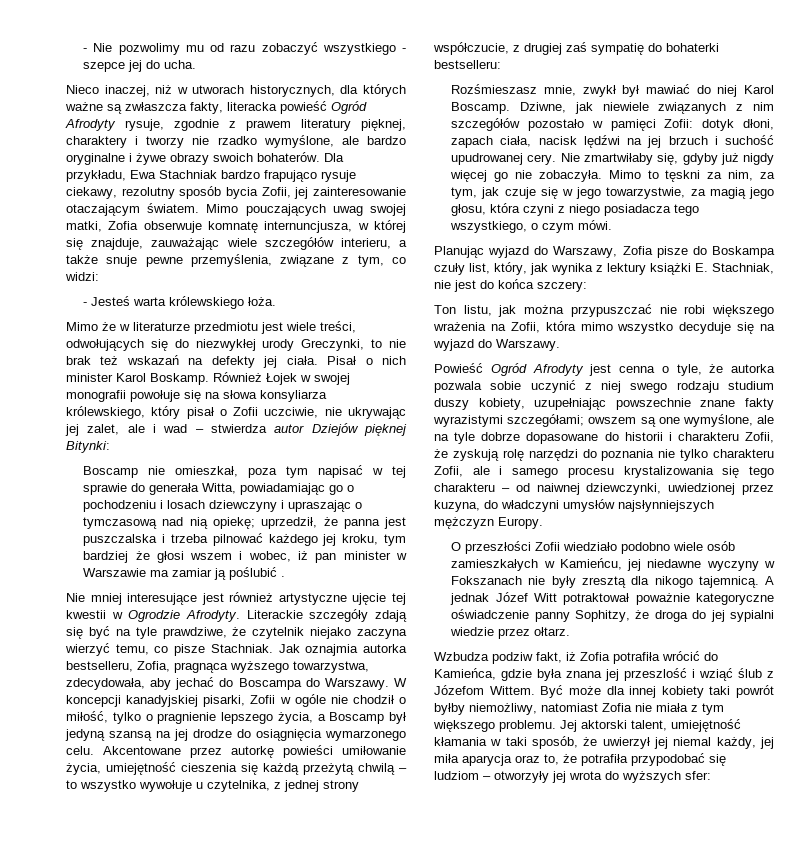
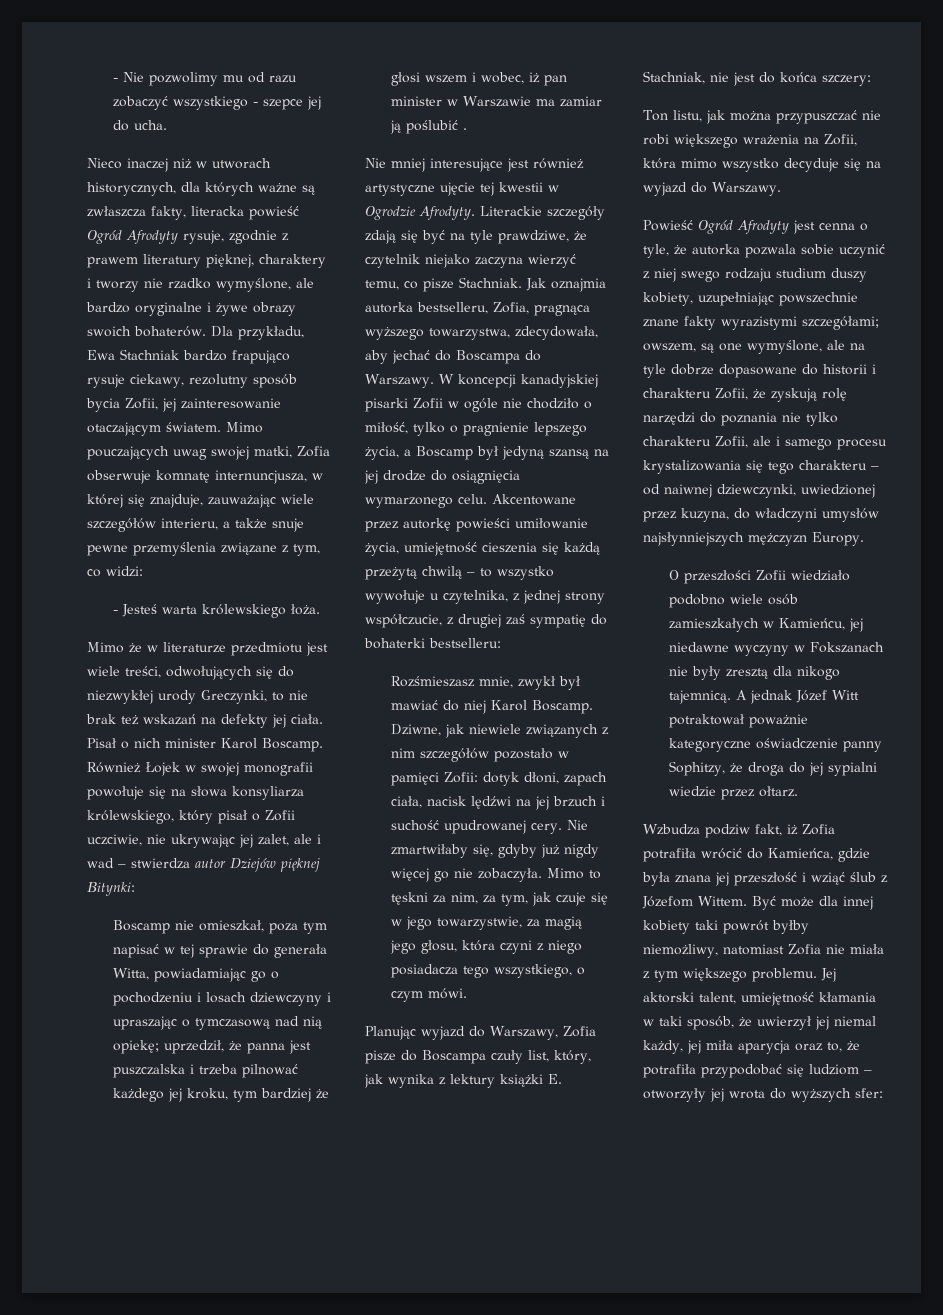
[104,85,150,97] inaczej, -> [127,158,168,172] inaczej
[190,254,272,267] przemyślenia, -> [133,542,216,556] przemyślenia
[150,373,209,385] Boskamp. -> [262,738,323,752] Boscamp.
[203,695,246,707] pisarki, -> [365,398,408,412] pisarki
[352,695,394,704] chodził -> [527,398,579,409] chodziło
[712,246,775,258] Boskampa -> [422,1050,486,1064] Boscampa
[588,417,637,424] owszem -> [643,343,696,352] owszem,
[624,668,687,681] przeszlość -> [734,872,797,886] przeszłość

